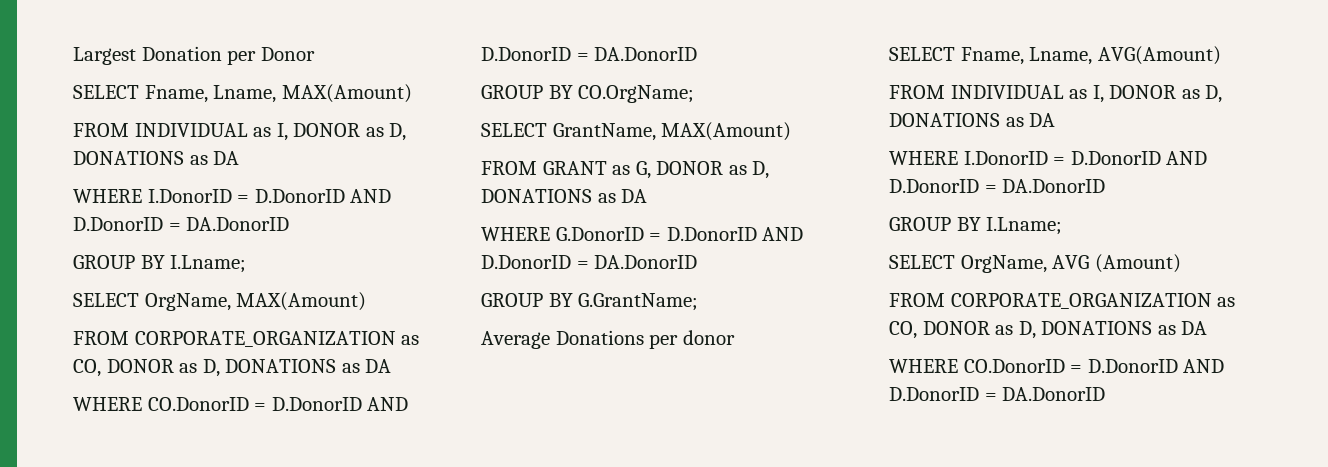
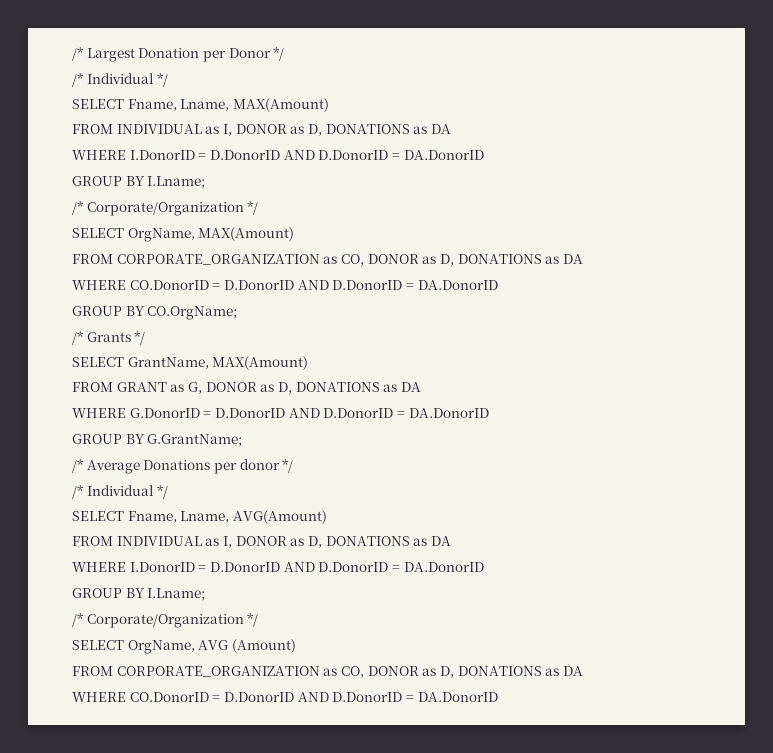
(73, 56) none -> [72,47,84,61] /*
(315, 54) none -> [273,47,285,61] [72,73,169,87] */ // /* Individual */
(247, 264) none -> [72,201,259,216] // /* Corporate/Organization */
(695, 94) none -> [72,331,146,345] // /* Grants */
(699, 302) none -> [72,459,84,473] /*
(735, 337) none -> [282,459,294,473] [72,485,169,499] */ // /* Individual */
(1063, 226) none -> [72,613,259,628] // /* Corporate/Organization */

